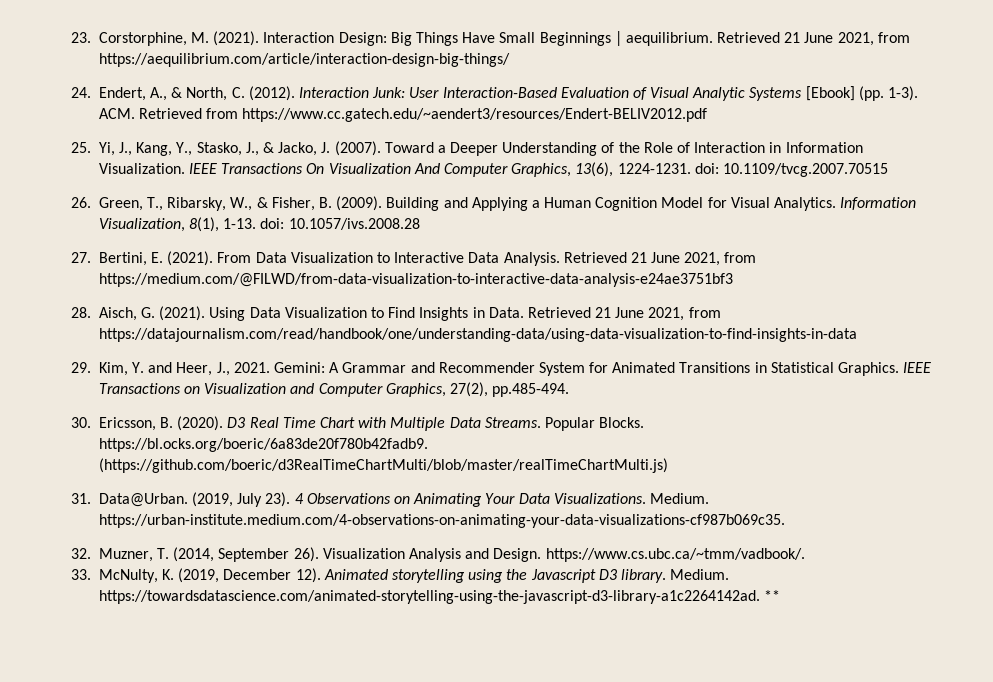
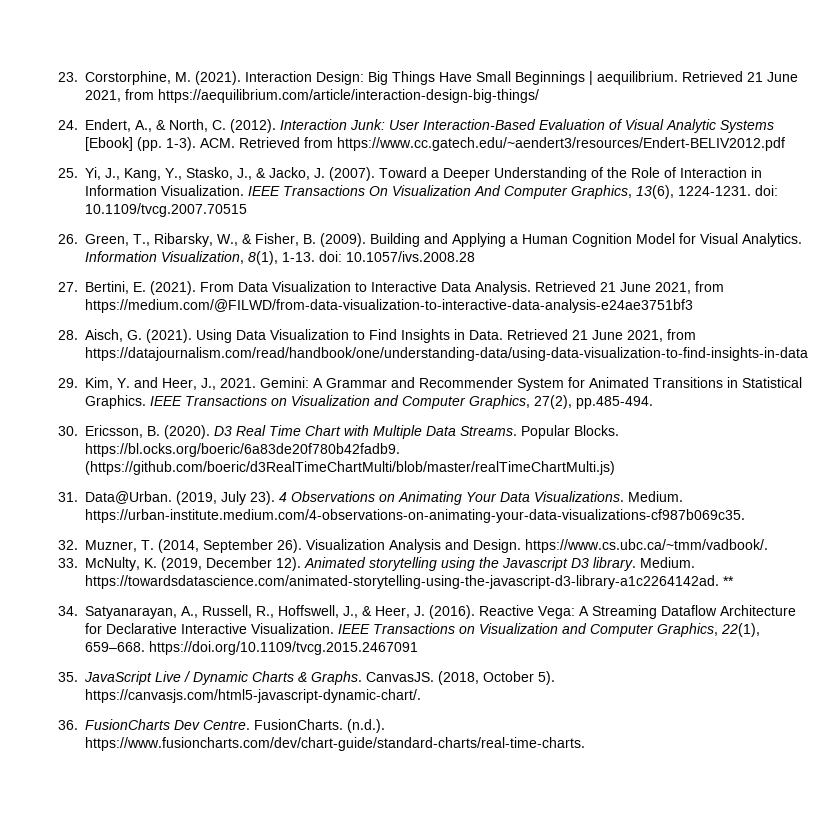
(781, 595) none -> [58,605,797,619] [85,623,761,637] [85,641,419,655] [58,671,556,685] [85,689,422,703] [58,719,386,733] [85,737,586,751] // 34. Satyanarayan, A., Russell, R., Hoffswell, J., & Heer, J. (2016). Reactive Vega: A Streaming Dataflow Architecture for Declarative Interactive Visualization. IEEE Transactions on Visualization and Computer Graphics, 22(1), 659–668. https://doi.org/10.1109/tvcg.2015.2467091 // 35. JavaScript Live / Dynamic Charts & Graphs. CanvasJS. (2018, October 5). https://canvasjs.com/html5-javascript-dynamic-chart/. // 36. FusionCharts Dev Centre. FusionCharts. (n.d.). https://www.fusioncharts.com/dev/chart-guide/standard-charts/real-time-charts.

